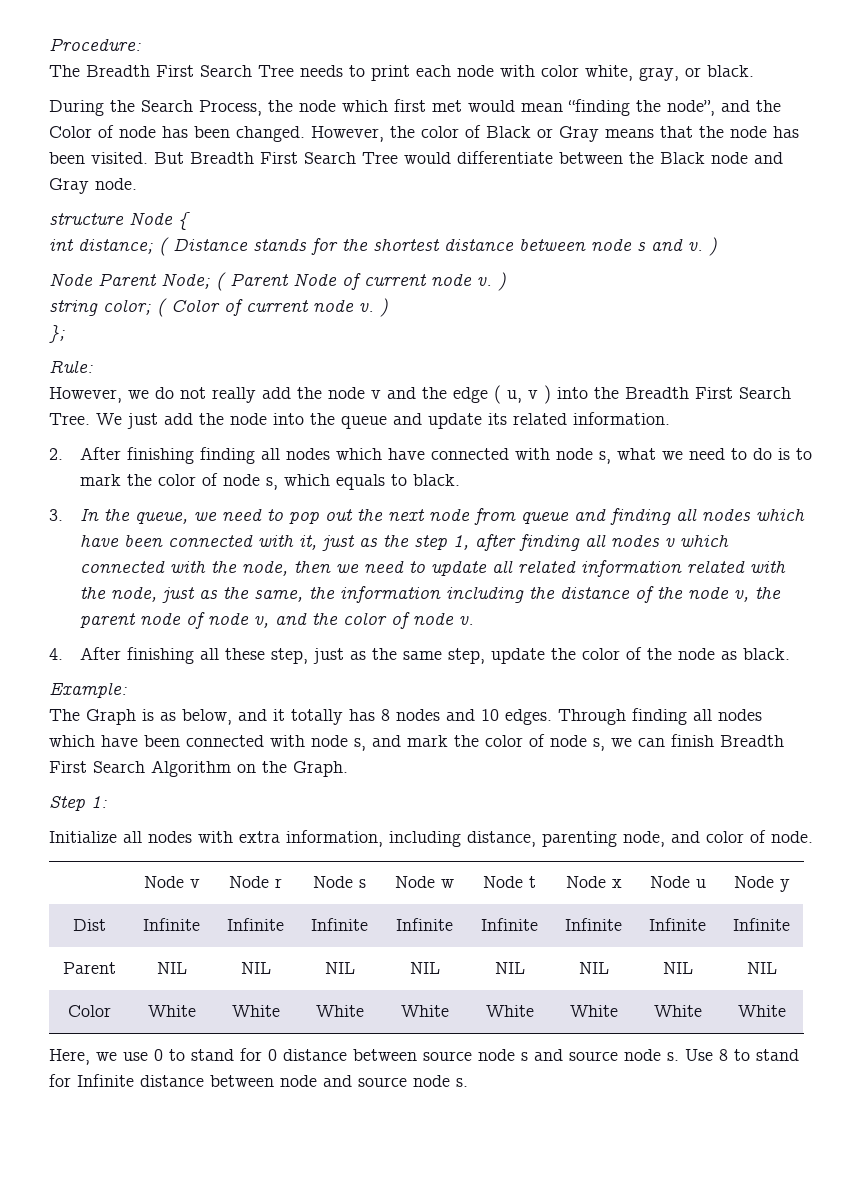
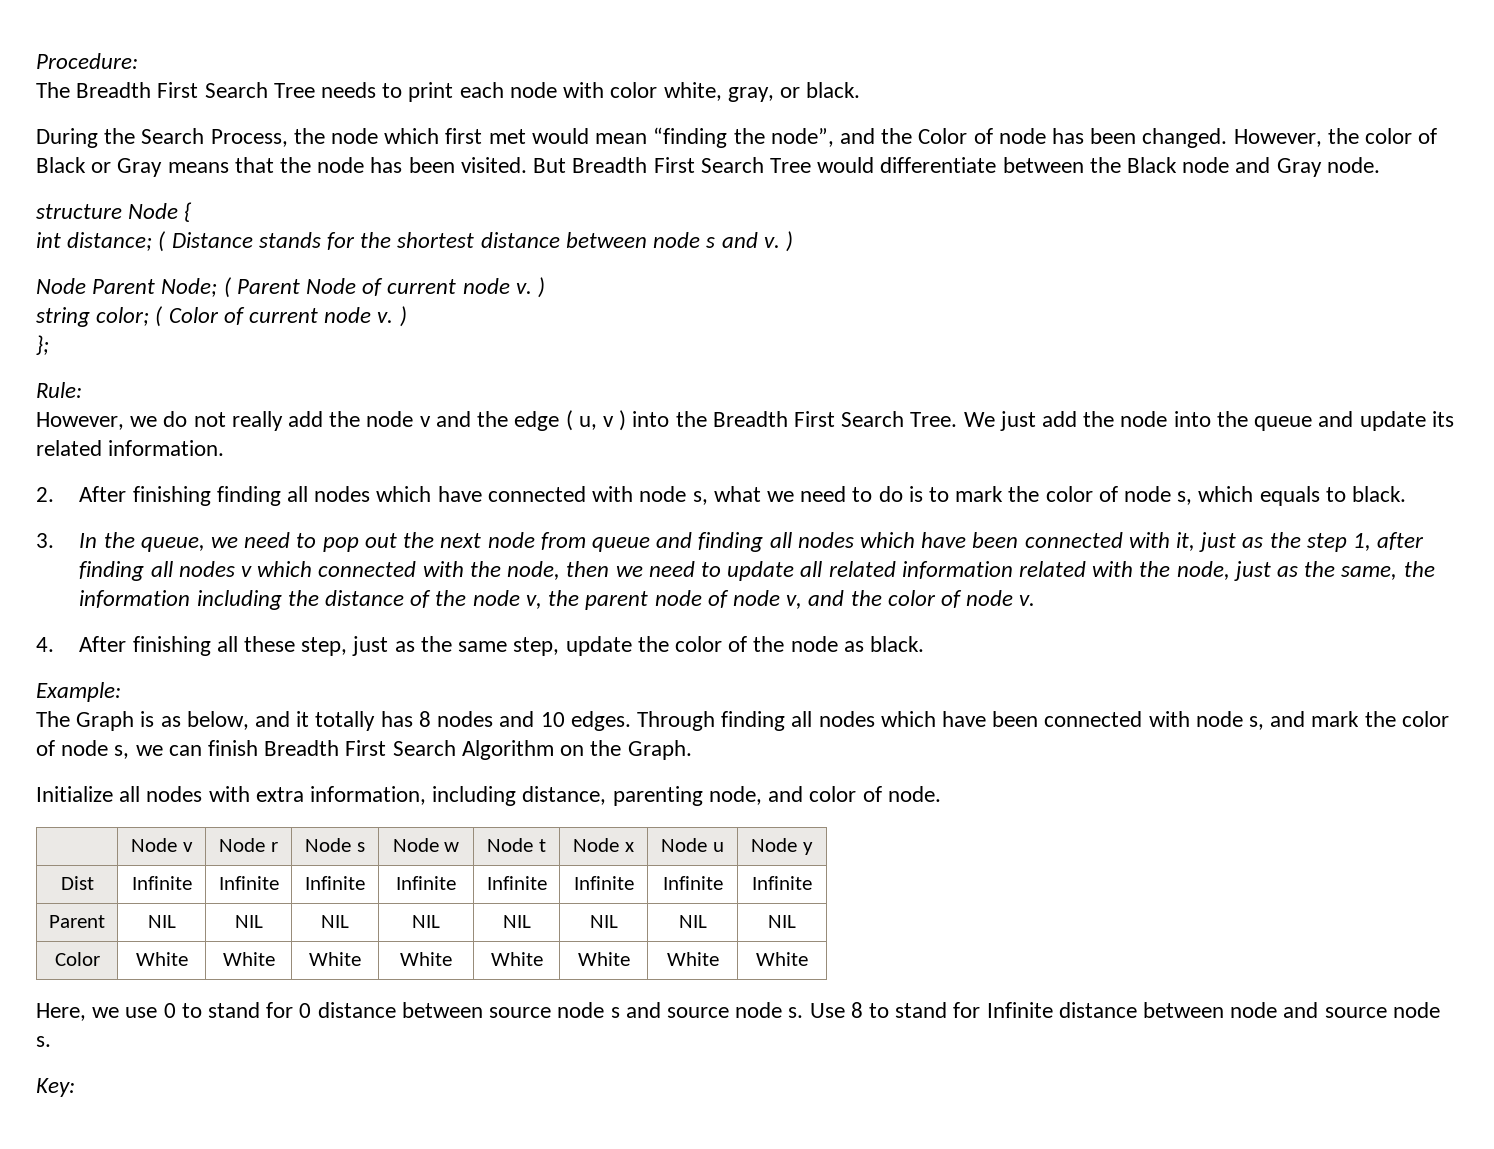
[49,796,107,811] // Step 1: -> (692, 750) none
(468, 1082) none -> [36,1078,75,1097] // Key:

